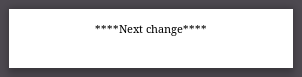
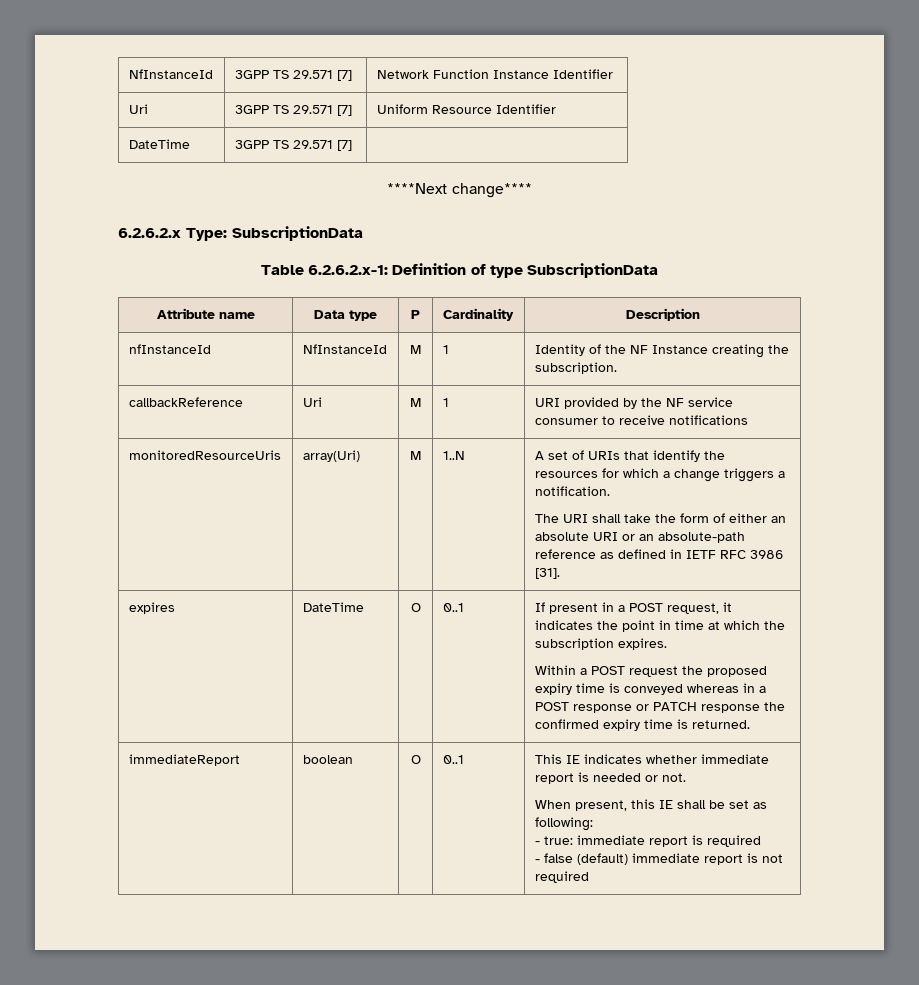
[95,25,207,36] ****Next change**** -> [128,69,213,79] [234,70,352,81] [376,69,613,79] [128,104,148,114] [234,105,352,116] [376,104,556,114] [128,139,190,149] [234,140,352,151] [387,183,532,198] [118,226,363,241] [261,263,658,278] [156,308,255,319] [314,310,377,321] [411,310,420,319] [442,308,514,321] [625,308,700,321] [128,344,211,354] [302,344,387,354] [410,345,421,354] [442,345,449,354] [534,344,789,358] [534,362,617,374] [128,397,243,407] [302,397,322,407] [410,398,421,407] [442,398,449,407] [534,397,733,409] [534,415,748,425] [128,450,281,460] [302,450,360,462] [410,451,421,460] [442,451,465,460] [534,450,725,462] [534,468,785,482] [534,486,610,496] [534,513,786,523] [534,532,745,543] [534,549,783,559] [534,568,560,579] [128,602,175,614] [302,602,364,612] [410,603,421,612] [442,603,464,612] [534,602,732,614] [534,620,785,632] [534,638,667,650] [534,665,767,677] [534,683,766,695] [534,702,785,713] [534,719,750,731] [128,754,240,766] [302,755,353,764] [410,755,421,764] [442,755,464,764] [534,754,769,764] [534,772,686,784] [534,799,767,811] [534,817,593,831] [534,835,761,847] [534,853,783,865] [534,871,589,883] NfInstanceId | 3GPP TS 29.571 [7] | Network Function Instance Identifier // Uri | 3GPP TS 29.571 [7] | Uniform Resource Identifier // DateTime | 3GPP TS 29.571 [7] | // ****Next change**** // 6.2.6.2.x Type: SubscriptionData // Table 6.2.6.2.x-1: Definition of type SubscriptionData // Attribute name | Data type | P | Cardinality | Description // nfInstanceId | NfInstanceId | M | 1 | Identity of the NF Instance creating the subscription. // callbackReference | Uri | M | 1 | URI provided by the NF service consumer to receive notifications // monitoredResourceUris | array(Uri) | M | 1..N | A set of URIs that identify the resources for which a change triggers a notification. // The URI shall take the form of either an absolute URI or an absolute-path reference as defined in IETF RFC 3986 [31]. // expires | DateTime | O | 0..1 | If present in a POST request, it indicates the point in time at which the subscription expires. // Within a POST request the proposed expiry time is conveyed whereas in a POST response or PATCH response the confirmed expiry time is returned. // immediateReport | boolean | O | 0..1 | This IE indicates whether immediate report is needed or not. // When present, this IE shall be set as following: // - true: immediate report is required // - false (default) immediate report is not required

